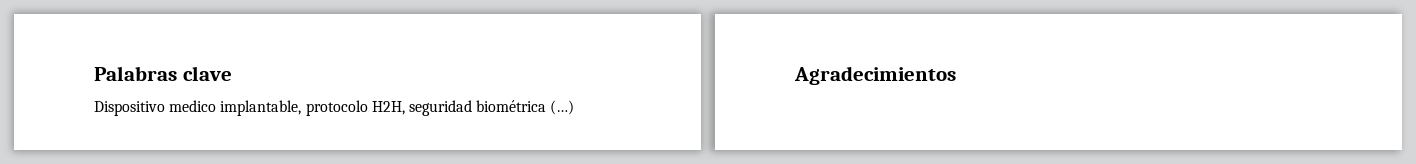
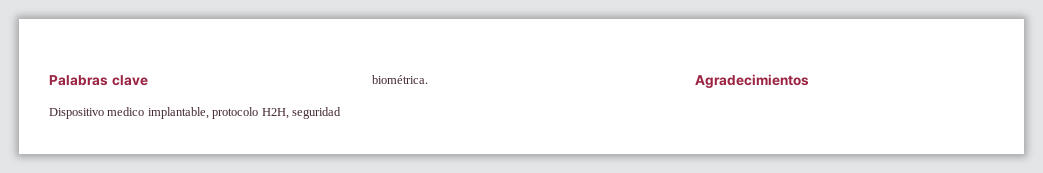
[476,100,575,115] biométrica (…) -> [372,75,428,84] biométrica.

